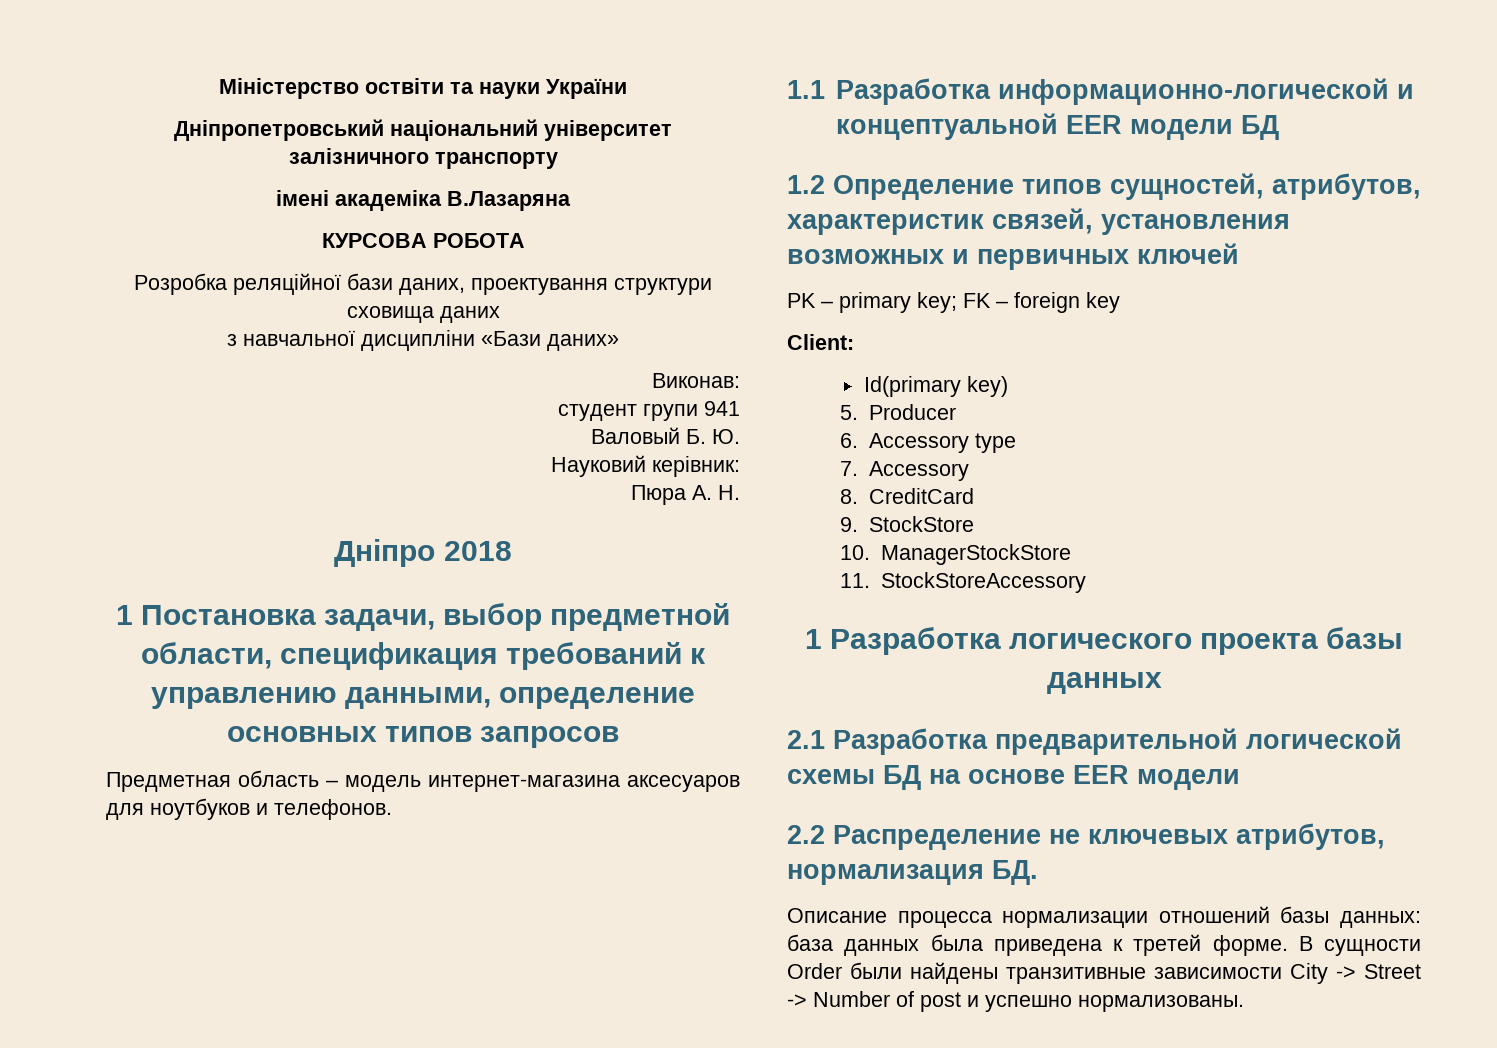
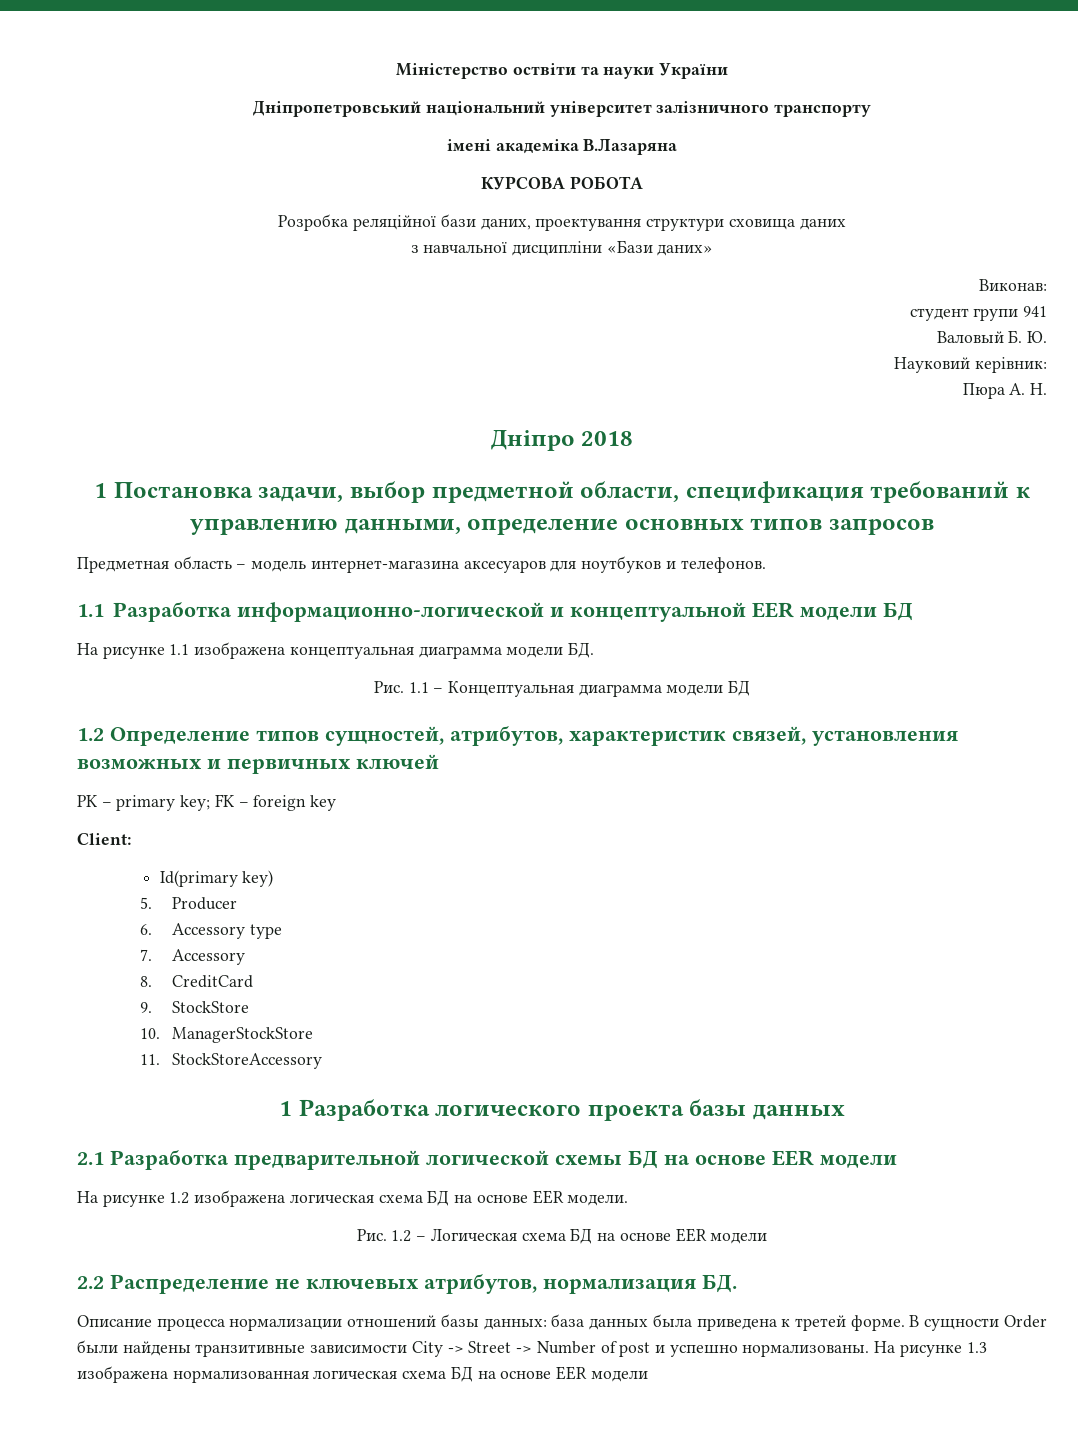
(1279, 127) none -> [77,642,595,659] [373,680,751,697] // На рисунке 1.1 изображена концептуальная диаграмма модели БД. // Рис. 1.1 – Концептуальная диаграмма модели БД
(1240, 779) none -> [77,1190,629,1207] [356,1228,768,1244] // На рисунке 1.2 изображена логическая схема БД на основе EER модели. // Рис. 1.2 – Логическая схема БД на основе EER модели
(1244, 1003) none -> [874,1341,987,1357] [77,1366,648,1383] На рисунке 1.3 изображена нормализованная логическая схема БД на основе EER модели

